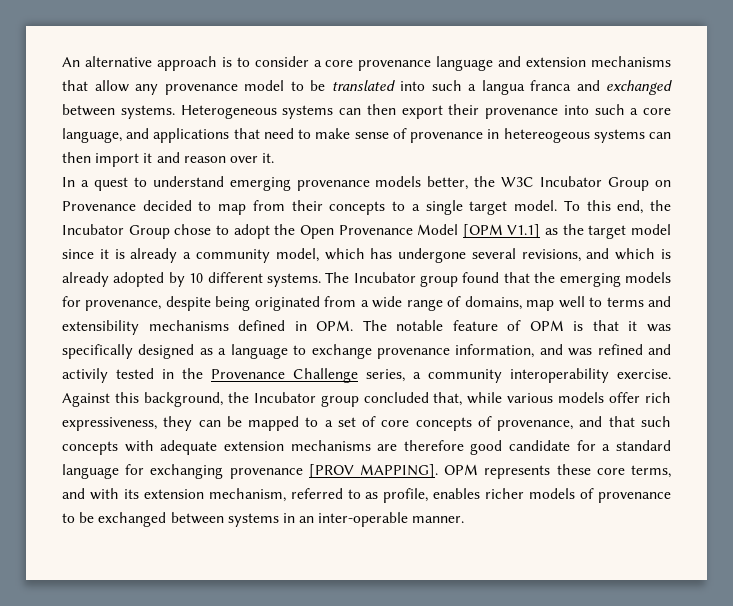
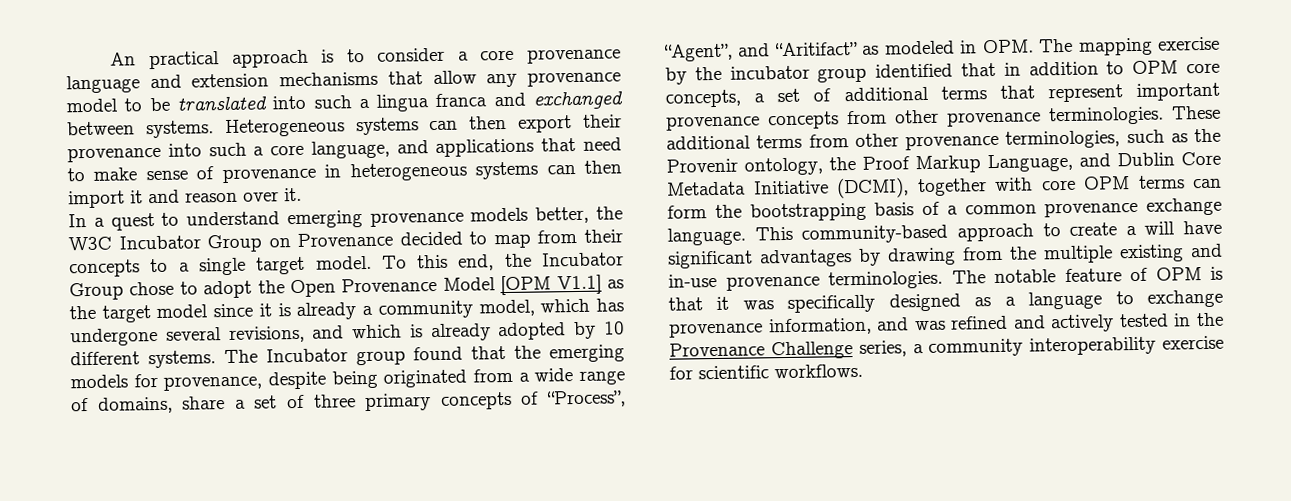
[84,56,152,67] alternative -> [149,51,221,70] practical
[481,80,525,95] langua -> [376,94,430,112] lingua
[503,128,590,143] hetereogeous -> [349,162,467,182] heterogeneous
[526,296,672,311] [62,320,354,335] map well to terms and extensibility mechanisms defined in OPM. -> [182,390,626,412] [664,36,1220,62] [665,60,1220,85] [665,82,1220,108] [666,105,1221,131] [666,128,1221,151] [666,151,1221,176] [667,175,1222,199] [667,197,1222,222] [667,220,1222,246] [668,243,1223,269] [668,270,943,291] share a set of three primary concepts of “Process”, “Agent”, and “Aritifact” as modeled in OPM. The mapping exercise by the incubator group identified that in addition to OPM core concepts, a set of additional terms that represent important provenance concepts from other provenance terminologies. These additional terms from other provenance terminologies, such as the Provenir ontology, the Proof Markup Language, and Dublin Core Metadata Initiative (DCMI), together with core OPM terms can form the bootstrapping basis of a common provenance exchange language. This community-based approach to create a will have significant advantages by drawing from the multiple existing and in-use provenance terminologies.
[62,368,108,383] activily -> [1050,314,1115,333] actively
[617,369,671,379] [62,392,671,407] [62,416,671,431] [62,440,671,455] [62,464,671,479] [62,488,671,503] [62,512,465,527] exercise. Against this background, the Incubator group concluded that, while various models offer rich expressiveness, they can be mapped to a set of core concepts of provenance, and that such concepts with adequate extension mechanisms are therefore good candidate for a standard language for exchanging provenance [PROV MAPPING]. OPM represents these core terms, and with its extension mechanism, referred to as profile, enables richer models of provenance to be exchanged between systems in an inter-operable manner. -> [1162,335,1224,350] [669,363,863,380] exercise for scientific workflows.

